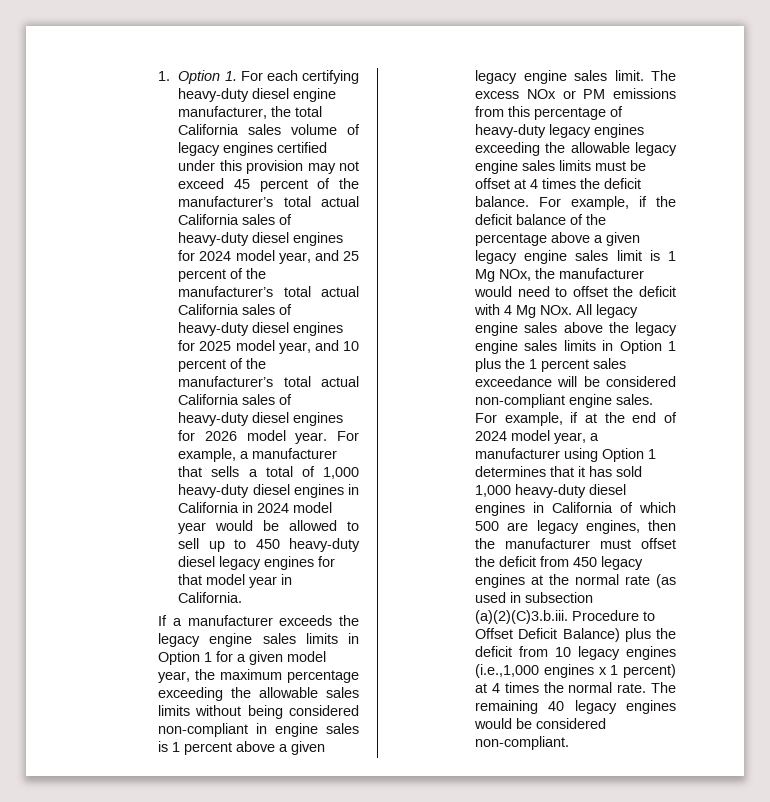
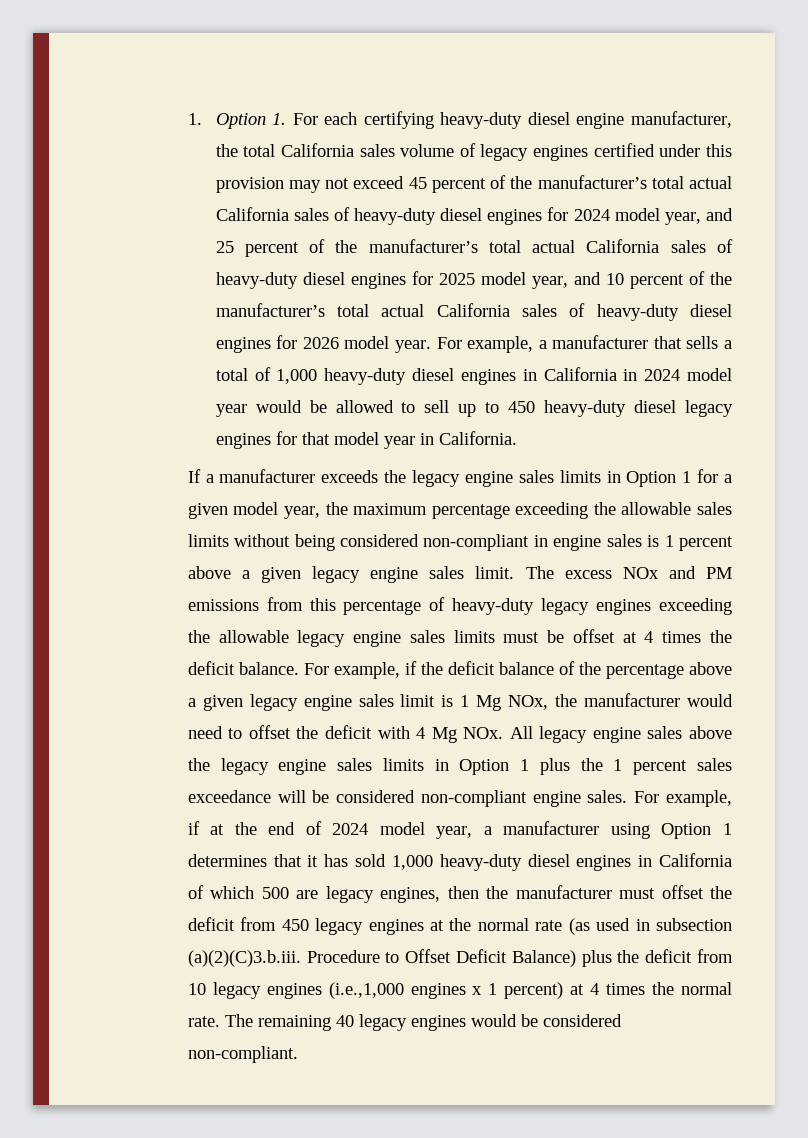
[562,90,576,99] or -> [668,566,696,579] and

